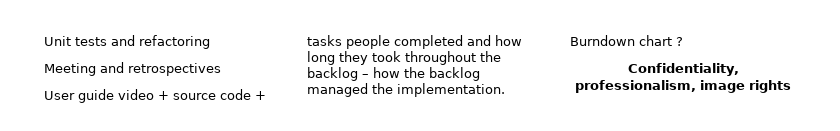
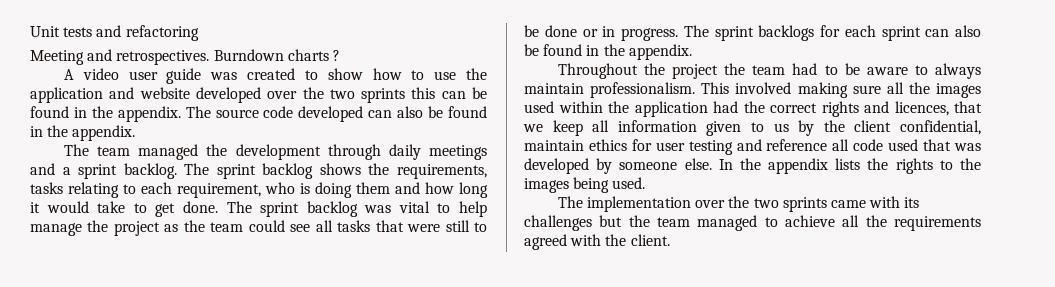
[128,63,221,76] [44,89,266,103] [307,35,522,49] [307,51,501,65] [307,67,480,81] [307,83,505,97] [570,35,683,46] [627,63,739,76] [575,80,791,93] retrospectives // User guide video + source code + tasks people completed and how long they took throughout the backlog – how the backlog managed the implementation. Burndown chart ? // Confidentiality, professionalism, image rights -> [116,49,340,65] [63,68,487,84] [30,87,488,103] [30,106,488,122] [30,125,136,141] [63,144,487,160] [30,163,487,179] [30,182,488,198] [30,201,487,217] [30,220,487,236] [524,25,981,41] [524,44,692,60] [557,63,982,79] [524,82,981,98] [524,101,982,117] [523,120,981,136] [524,139,982,155] [524,158,981,174] [524,177,646,193] [557,196,920,212] [524,215,981,231] [524,234,670,250] retrospectives. Burndown charts ? // A video user guide was created to show how to use the application and website developed over the two sprints this can be found in the appendix. The source code developed can also be found in the appendix. // The team managed the development through daily meetings and a sprint backlog. The sprint backlog shows the requirements, tasks relating to each requirement, who is doing them and how long it would take to get done. The sprint backlog was vital to help manage the project as the team could see all tasks that were still to be done or in progress. The sprint backlogs for each sprint can also be found in the appendix. // Throughout the project the team had to be aware to always maintain professionalism. This involved making sure all the images used within the application had the correct rights and licences, that we keep all information given to us by the client confidential, maintain ethics for user testing and reference all code used that was developed by someone else. In the appendix lists the rights to the images being used. // The implementation over the two sprints came with its challenges but the team managed to achieve all the requirements agreed with the client.

